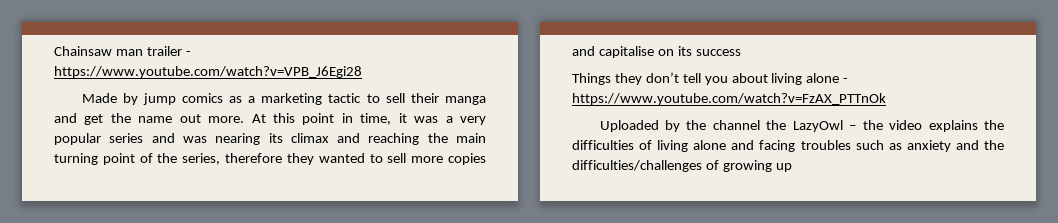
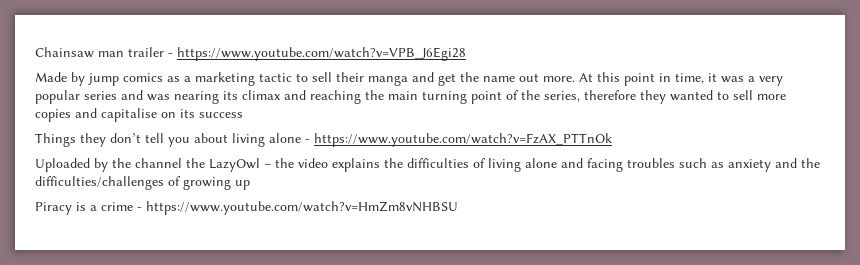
(792, 167) none -> [35,201,458,215] // Piracy is a crime - https://www.youtube.com/watch?v=HmZm8vNHBSU

